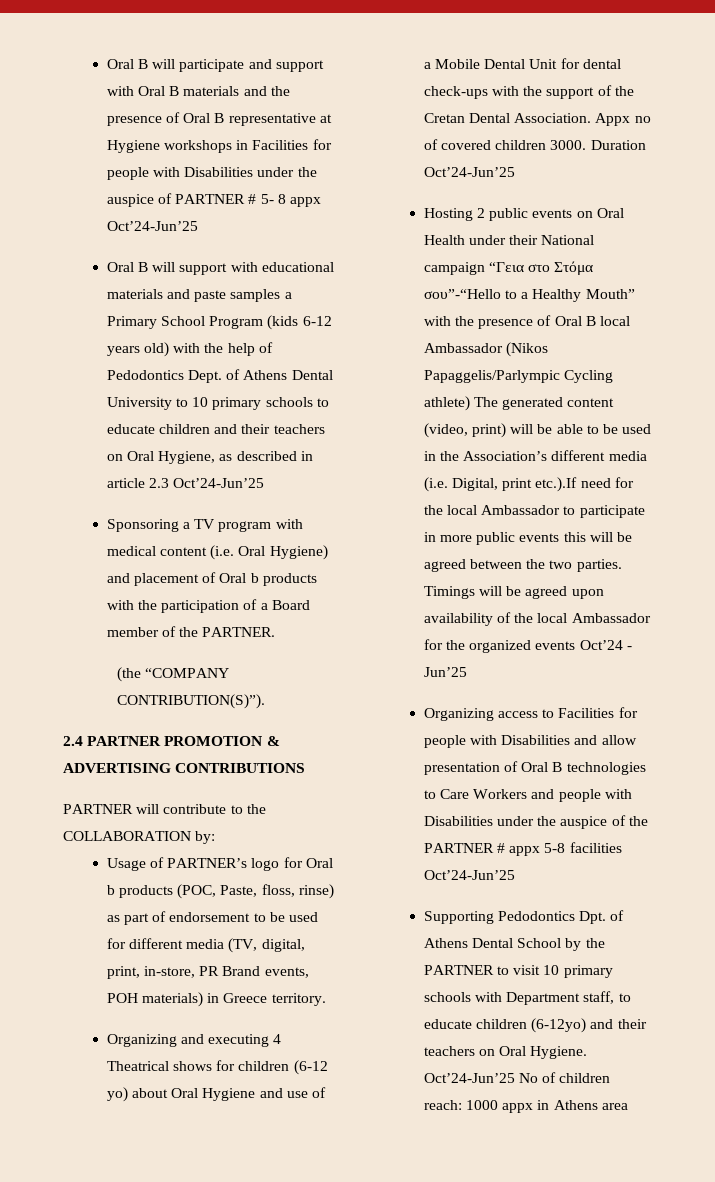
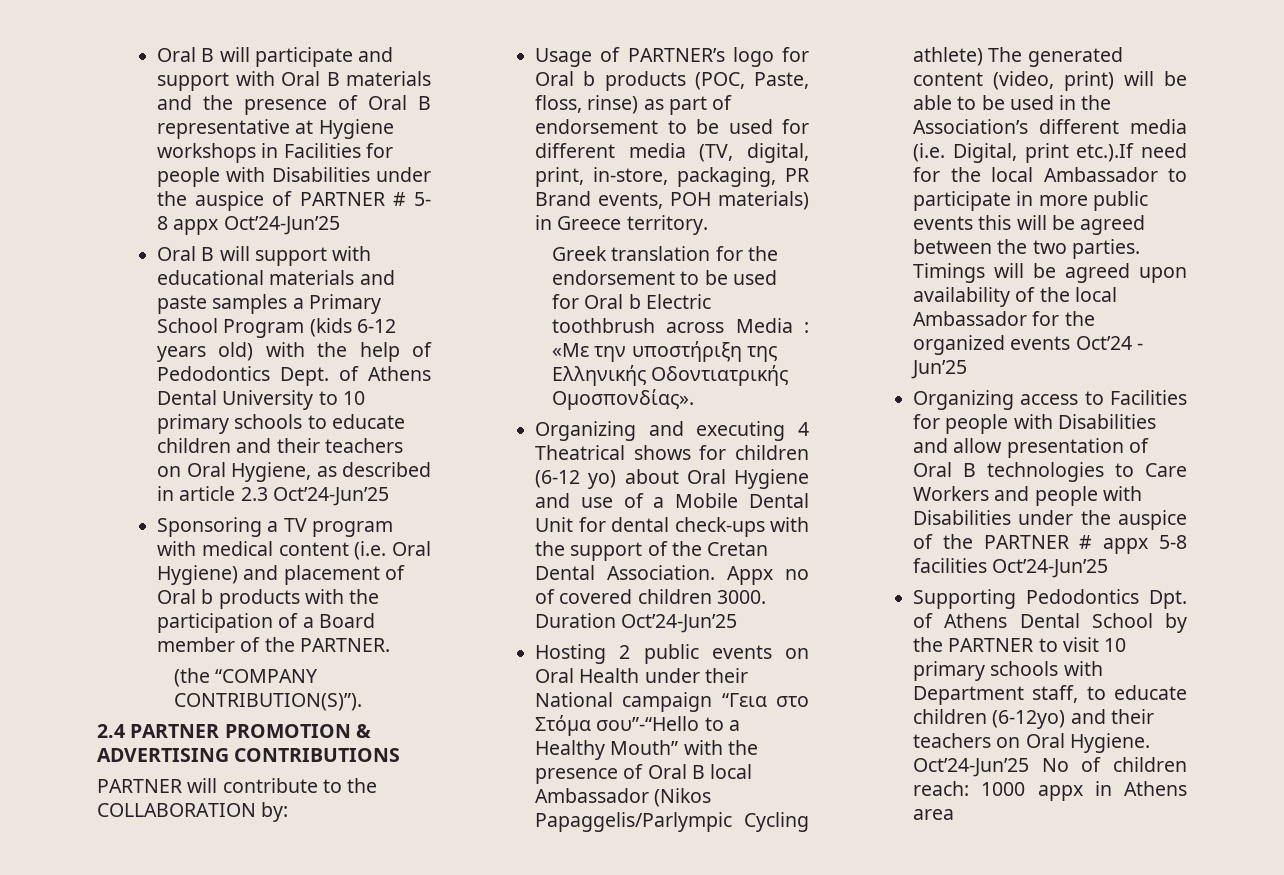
(196, 972) none -> [677,167,777,187] packaging,
(326, 999) none -> [552,246,778,261] [552,270,777,285] [552,294,711,309] [552,318,809,333] [552,341,777,362] [552,365,789,386] [552,389,695,410] // Greek translation for the endorsement to be used for Oral b Electric toothbrush across Media : «Με την υποστήριξη της Ελληνικής Οδοντιατρικής Ομοσπονδίας».

